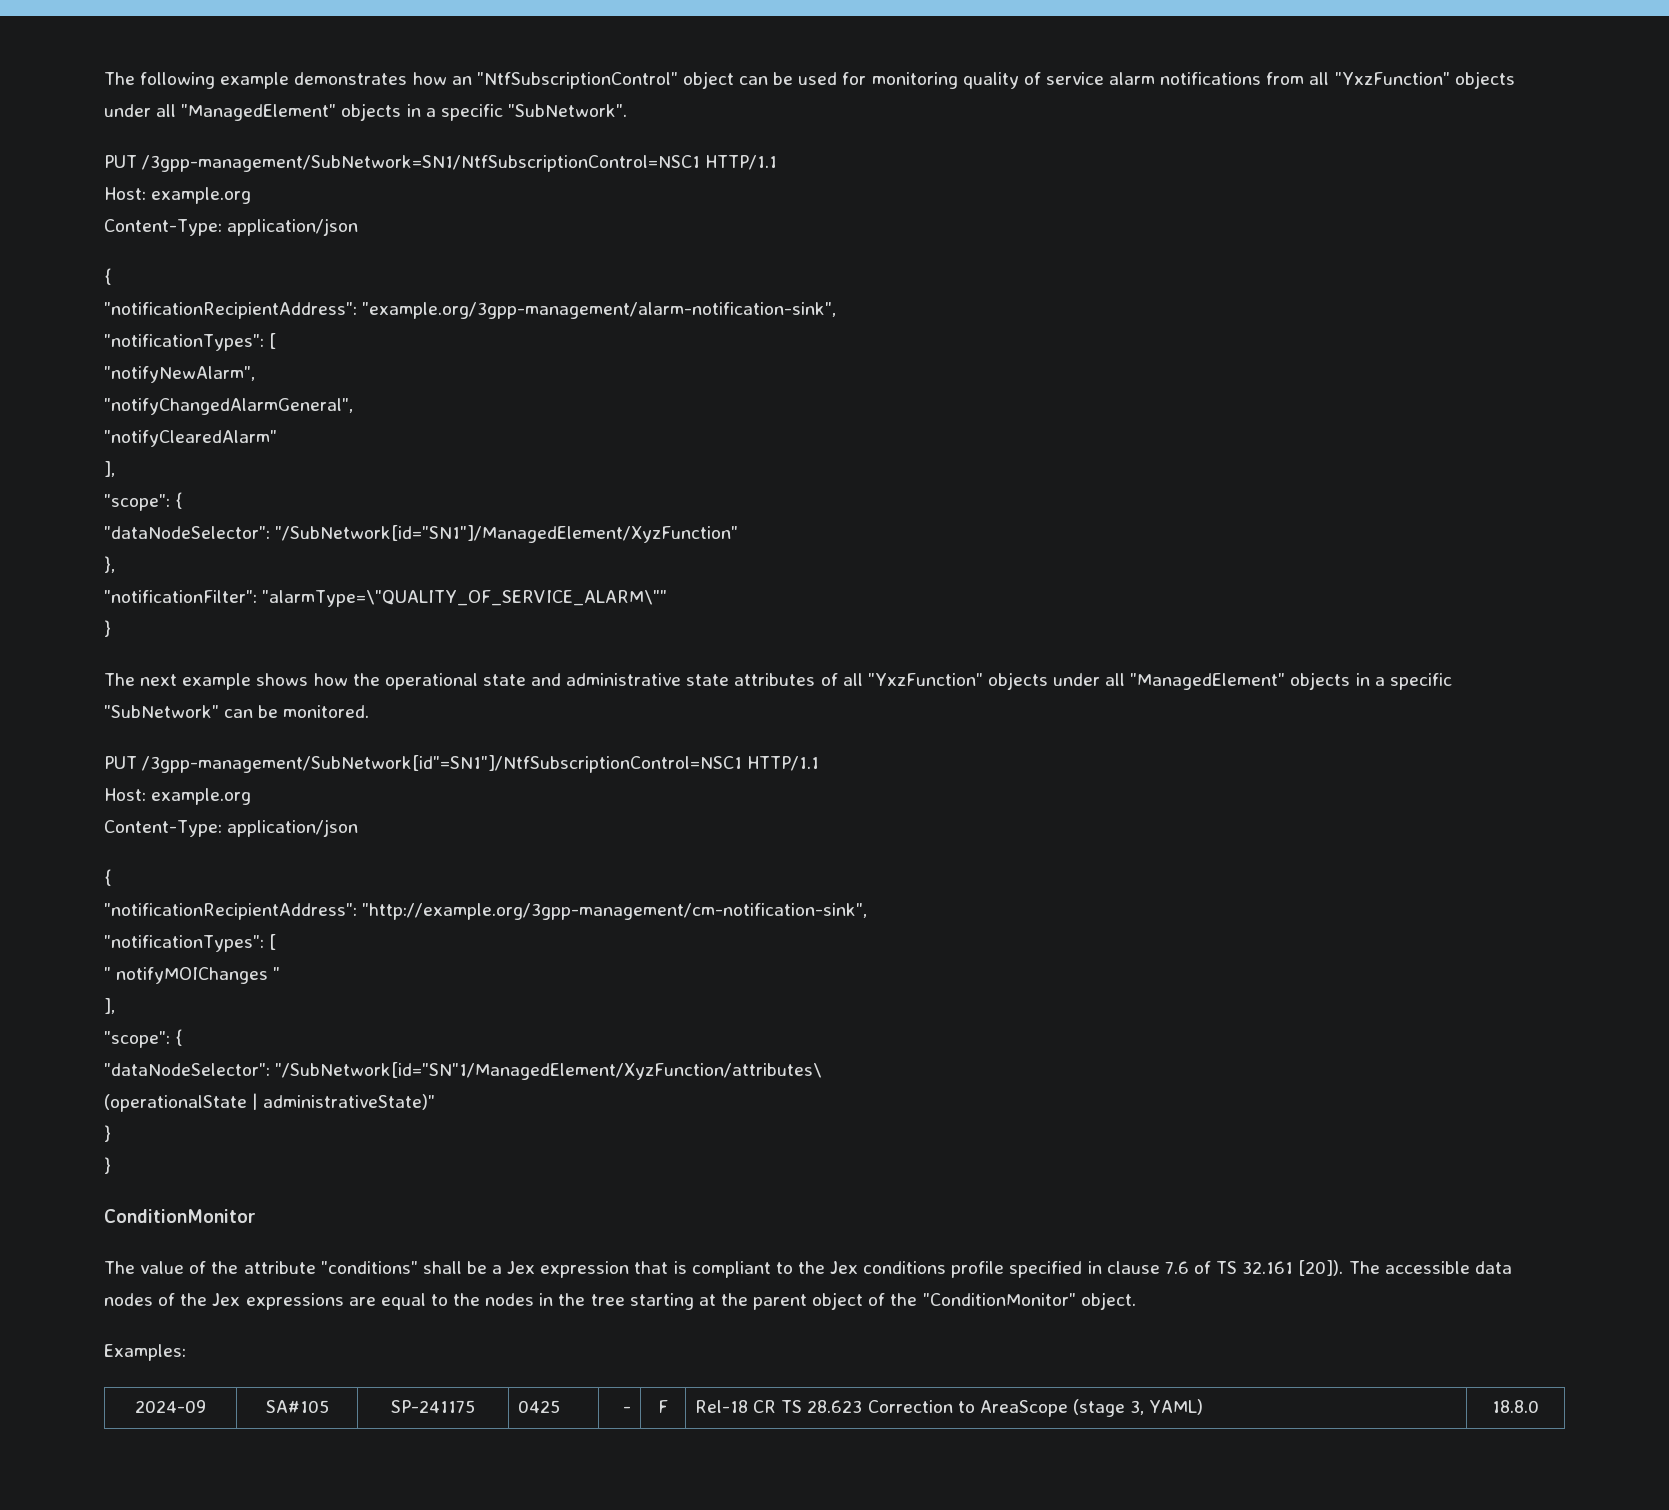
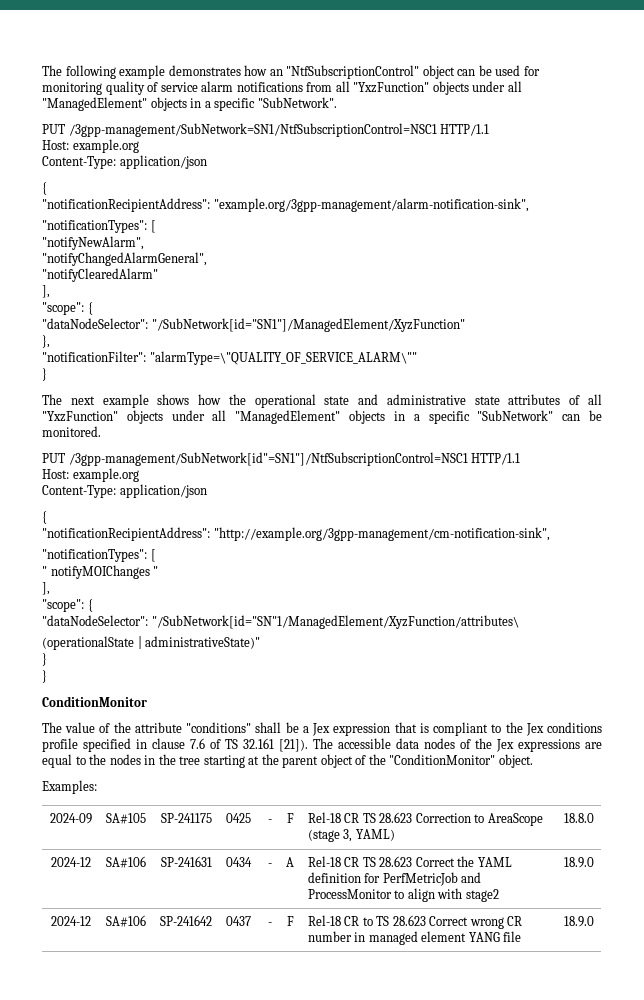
[1298,1260,1344,1276] [20]). -> [279,739,308,752] [21]).
(1539, 1406) none -> [50,857,91,867] [105,856,146,868] [160,856,212,867] [225,857,252,867] [268,863,273,867] [286,857,294,867] [307,856,512,867] [307,872,482,886] [307,888,499,902] [563,857,594,868] [50,916,91,926] [105,915,146,927] [160,915,212,926] [225,916,251,926] [268,922,273,926] [286,916,294,926] [307,915,523,929] [307,931,522,945] [563,916,594,927] // 2024-12 | SA#106 | SP-241631 | 0434 | - | A | Rel-18 CR TS 28.623 Correct the YAML definition for PerfMetricJob and ProcessMonitor to align with stage2 | 18.9.0 // 2024-12 | SA#106 | SP-241642 | 0437 | - | F | Rel-18 CR to TS 28.623 Correct wrong CR number in managed element YANG file | 18.9.0

